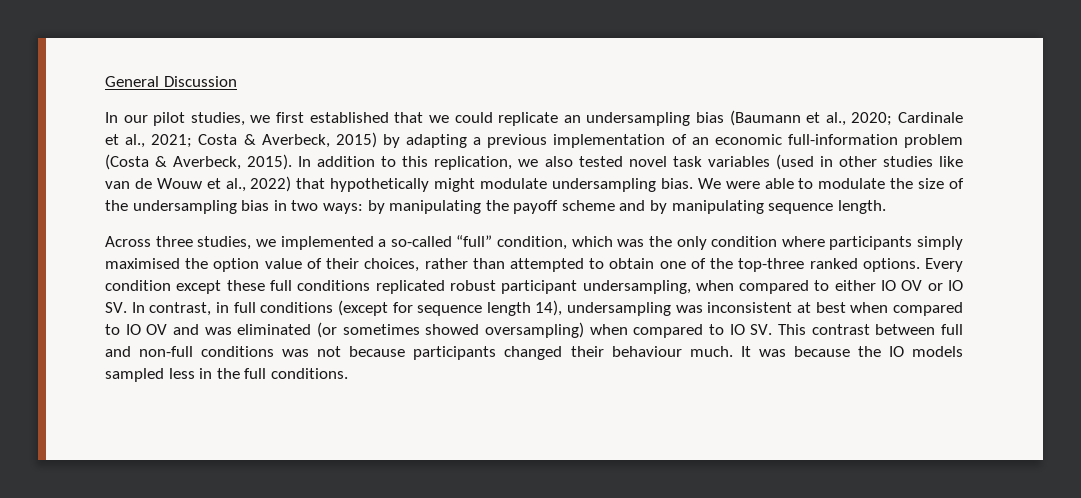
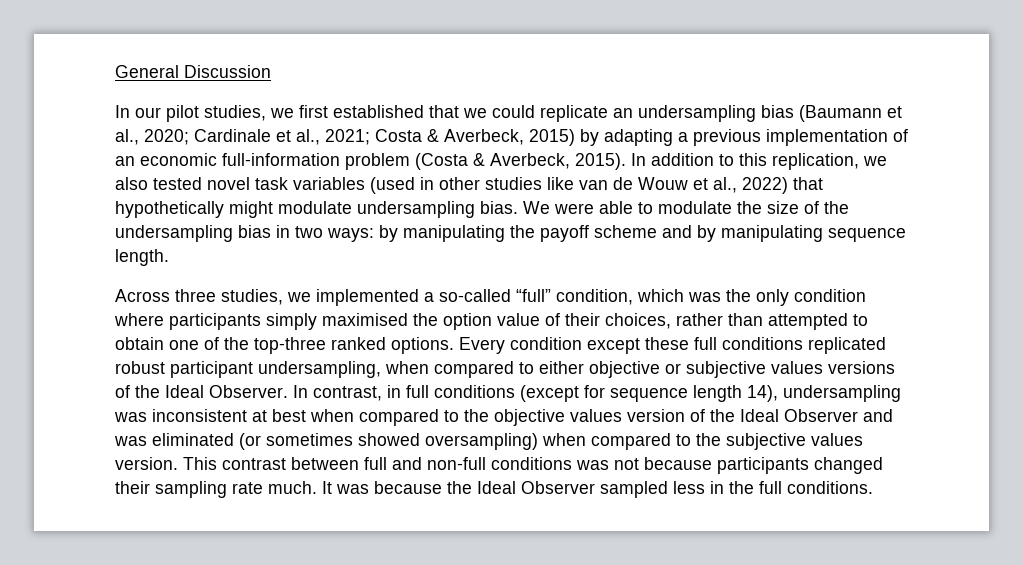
[881,280,963,291] [105,302,127,313] IO OV or IO SV. -> [589,361,895,378] [115,385,288,398] objective or subjective values versions of the Ideal Observer.
[125,324,168,335] IO OV -> [464,409,858,426] the objective values version of the Ideal Observer
[729,324,773,335] IO SV. -> [696,433,863,450] [115,457,178,470] the subjective values version.
[611,346,682,357] behaviour -> [155,481,263,498] sampling rate
[888,346,963,357] IO models -> [477,481,595,494] Ideal Observer

